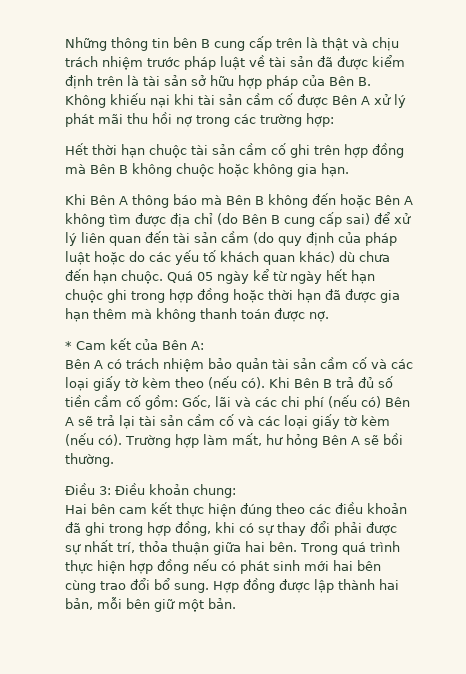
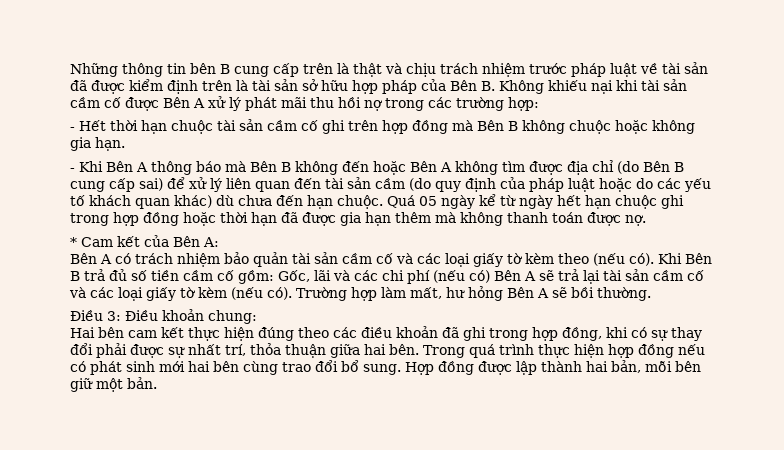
(334, 120) none -> [70,127,75,131] -
(349, 170) none -> [70,168,75,172] -

